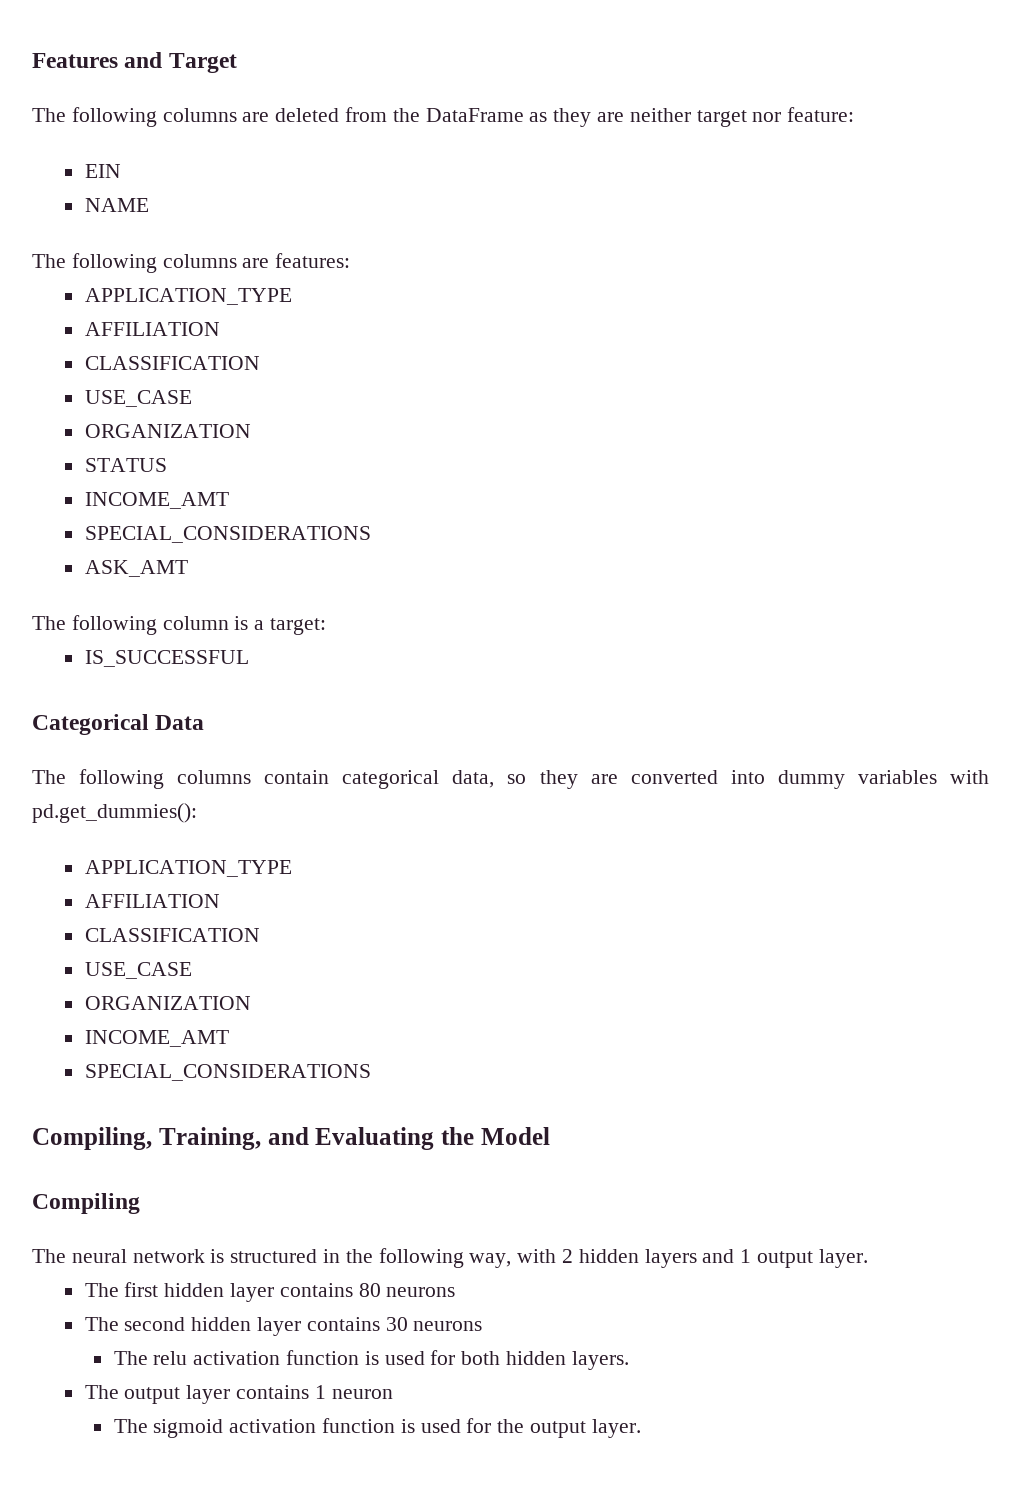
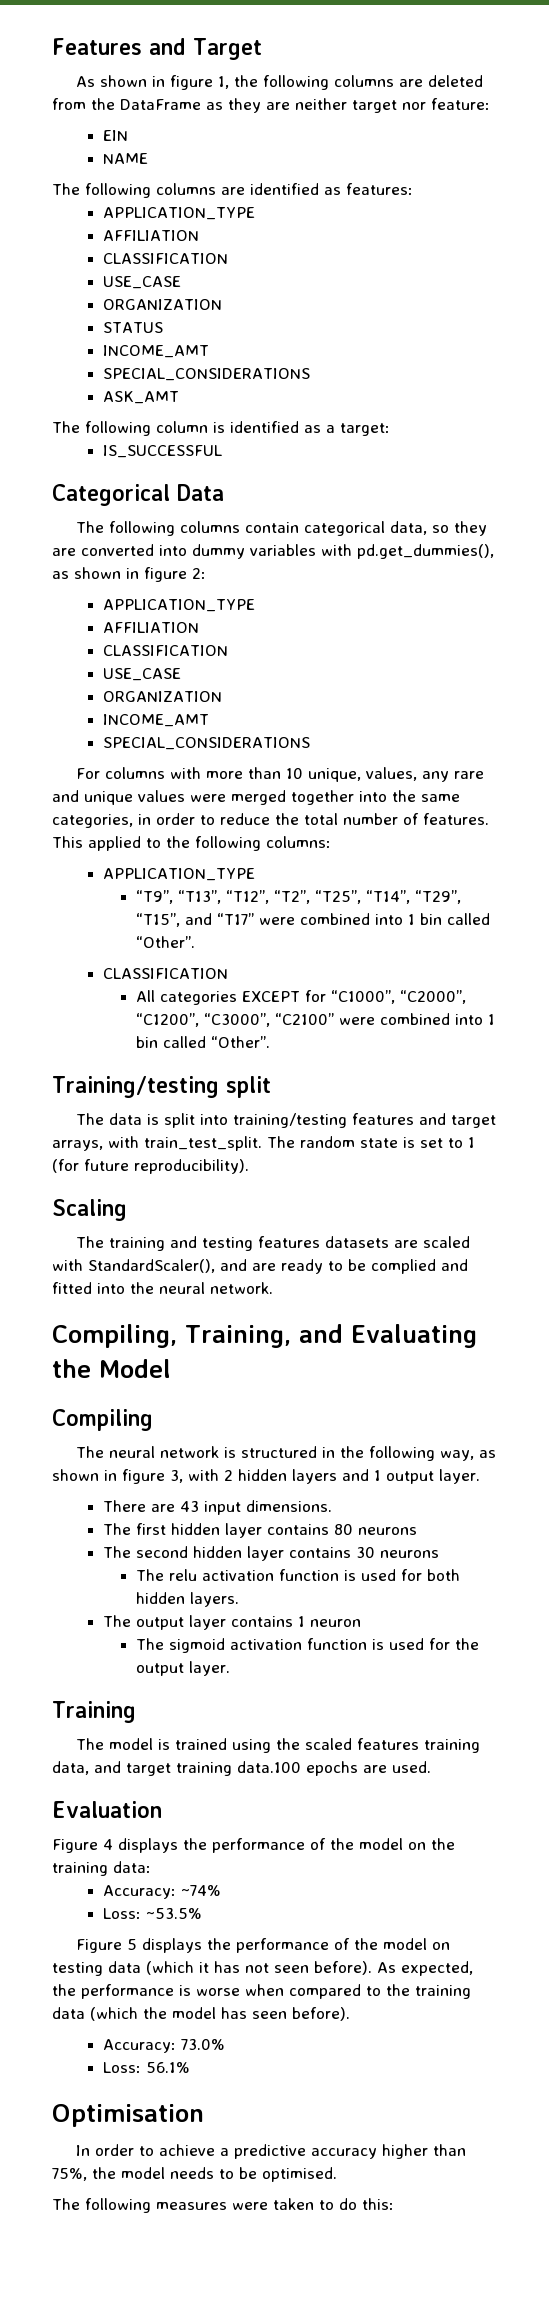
[32,108,66,122] The -> [75,75,258,90] As shown in figure 1, the
(270, 263) none -> [250,183,341,195] identified as
(249, 623) none -> [230,421,321,433] identified as
[32,803,197,823] pd.get_dummies(): -> [357,544,494,559] [52,567,206,582] pd.get_dummies(), as shown in figure 2:
(371, 1072) none -> [75,767,484,782] [52,790,460,805] [52,813,489,828] [52,836,331,851] [103,868,256,881] [135,890,461,904] [135,913,490,927] [135,936,195,948] [103,968,229,979] [135,990,466,1005] [135,1013,495,1027] [135,1036,270,1048] [52,1076,271,1098] [75,1113,496,1128] [52,1136,475,1151] [52,1159,249,1174] [52,1199,127,1221] [75,1236,470,1251] [52,1259,468,1274] [52,1282,273,1294] // For columns with more than 10 unique, values, any rare and unique values were merged together into the same categories, in order to reduce the total number of features. This applied to the following columns: // APPLICATION_TYPE // “T9”, “T13”, “T12”, “T2”, “T25”, “T14”, “T29”, “T15”, and “T17” were combined into 1 bin called “Other”. // CLASSIFICATION // All categories EXCEPT for “C1000”, “C2000”, “C1200”, “C3000”, “C2100” were combined into 1 bin called “Other”. // Training/testing split // The data is split into training/testing features and target arrays, with train_test_split. The random state is set to 1 (for future reproducibility). // Scaling // The training and testing features datasets are scaled with StandardScaler(), and are ready to be complied and fitted into the neural network.
(512, 1260) none -> [478,1450,496,1458] [52,1469,183,1484] as shown in figure 3,
(868, 1258) none -> [103,1500,333,1515] // There are 43 input dimensions.
(641, 1428) none -> [52,1701,136,1723] [75,1738,480,1753] [52,1761,431,1776] [52,1801,162,1818] [52,1838,455,1853] [52,1861,151,1876] [103,1885,222,1899] [103,1908,203,1919] [75,1938,450,1953] [52,1961,473,1976] [52,1984,471,1999] [52,2007,350,2021] [103,2039,226,2053] [103,2062,191,2073] [52,2104,204,2127] [75,2144,466,2159] [52,2167,337,2182] [52,2198,394,2213] // Training // The model is trained using the scaled features training data, and target training data.100 epochs are used. // Evaluation // Figure 4 displays the performance of the model on the training data: // Accuracy: ~74% // Loss: ~53.5% // Figure 5 displays the performance of the model on testing data (which it has not seen before). As expected, the performance is worse when compared to the training data (which the model has seen before). // Accuracy: 73.0% // Loss: 56.1% // Optimisation // In order to achieve a predictive accuracy higher than 75%, the model needs to be optimised. // The following measures were taken to do this:

